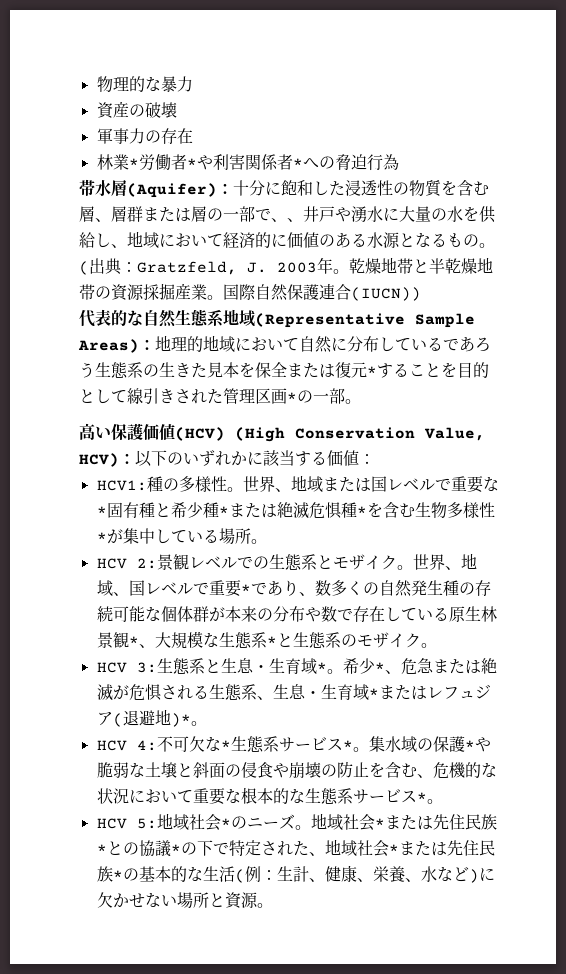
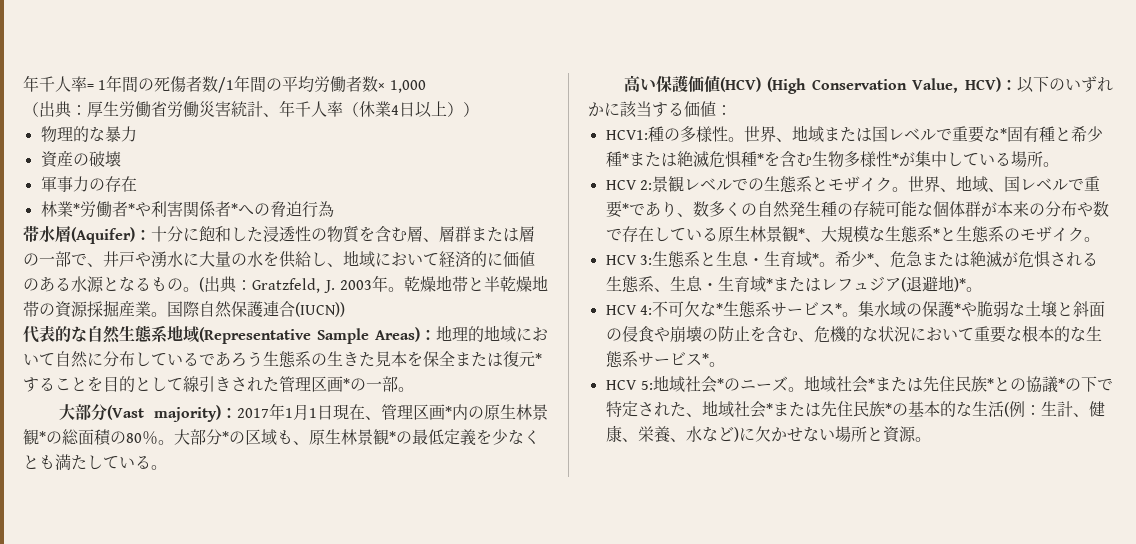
(96, 84) none -> [23,75,426,93] [23,100,479,118] 年千人率= 1年間の死傷者数/1年間の平均労働者数× 1,000 // （出典：厚生労働省労働災害統計、年千人率（休業4日以上）） //
[287,218,303,222] 、 -> (103, 265) none
(361, 401) none -> [58,403,548,422] [23,429,540,446] [23,454,167,470] // 大部分(Vast majority)：2017年1月1日現在、管理区画*内の原生林景観*の総面積の80％。大部分*の区域も、原生林景観*の最低定義を少なくとも満たしている。

